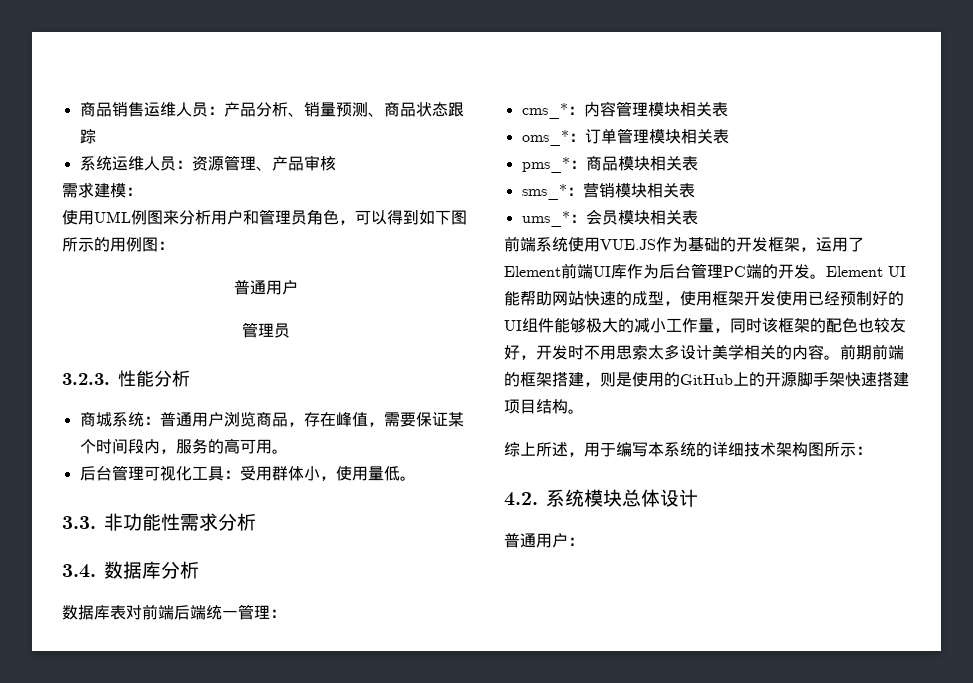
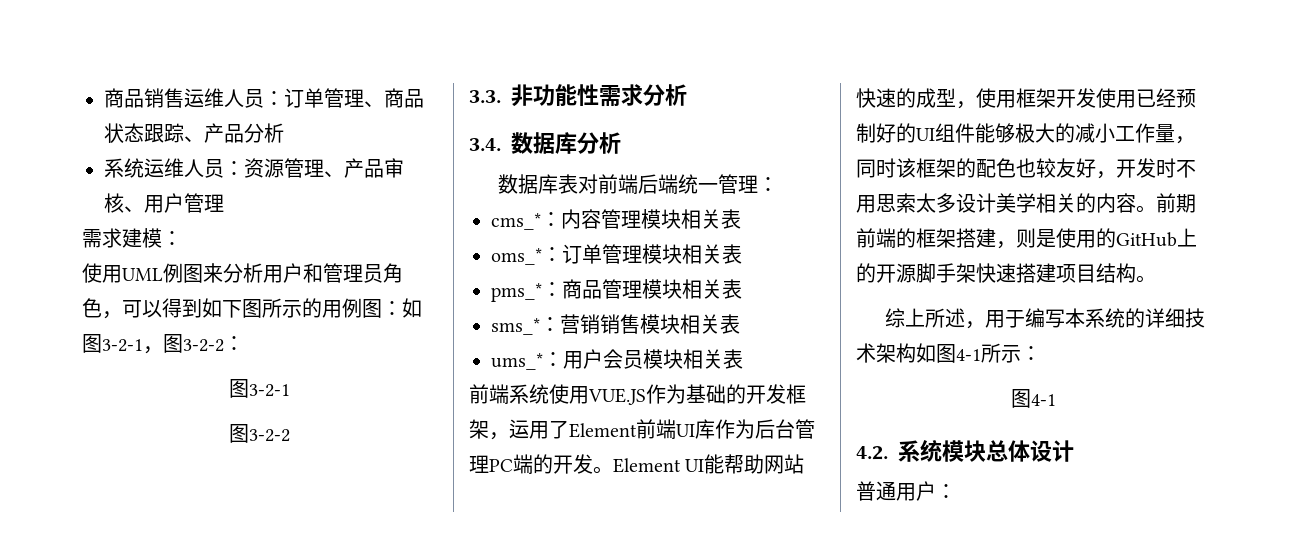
[223,102,368,117] 产品分析、销量预测 -> [284,88,364,108] 订单管理
(96, 136) none -> [184,123,284,143] 、产品分析
(336, 163) none -> [124,193,224,213] 、用户管理
[233,280,298,295] [241,322,290,338] [62,370,190,387] [79,411,464,427] [79,438,288,454] [79,465,416,481] // 普通用户 // 管理员 // 3.2.3.性能分析 // 商城系统：普通用户浏览商品，存在峰值，需要保证某个时间段内，服务的高可用。 // 后台管理可视化工具：受用群体小，使用量低。 -> [402,298,422,318] [82,334,244,354] [228,379,290,398] [228,424,290,443] 如图3-2-1，图3-2-2： // 图3-2-1 // 图3-2-2
(618, 163) none -> [602,279,642,299] 管理
(615, 190) none -> [600,314,640,334] 销售
(586, 218) none -> [563,349,603,369] 用户
[808,442,824,457] 图 -> [916,343,981,363] 如图4-1
(872, 450) none -> [1010,389,1056,408] // 图4-1

